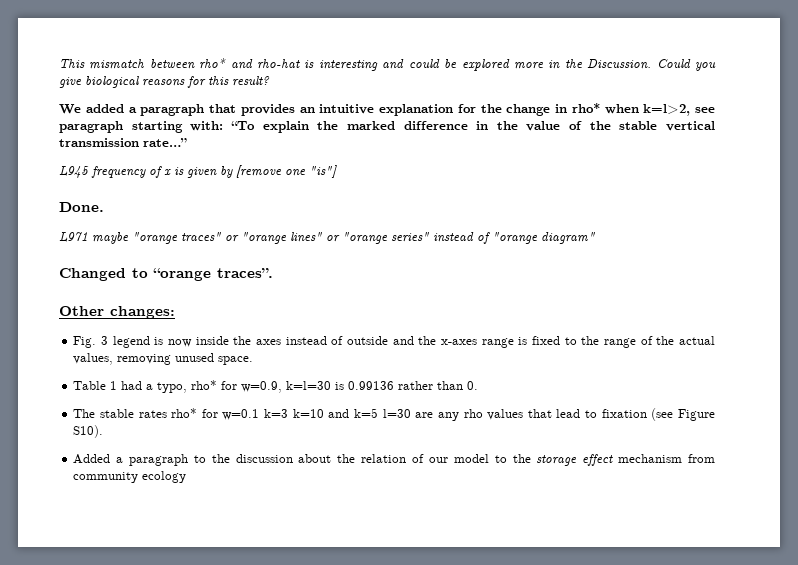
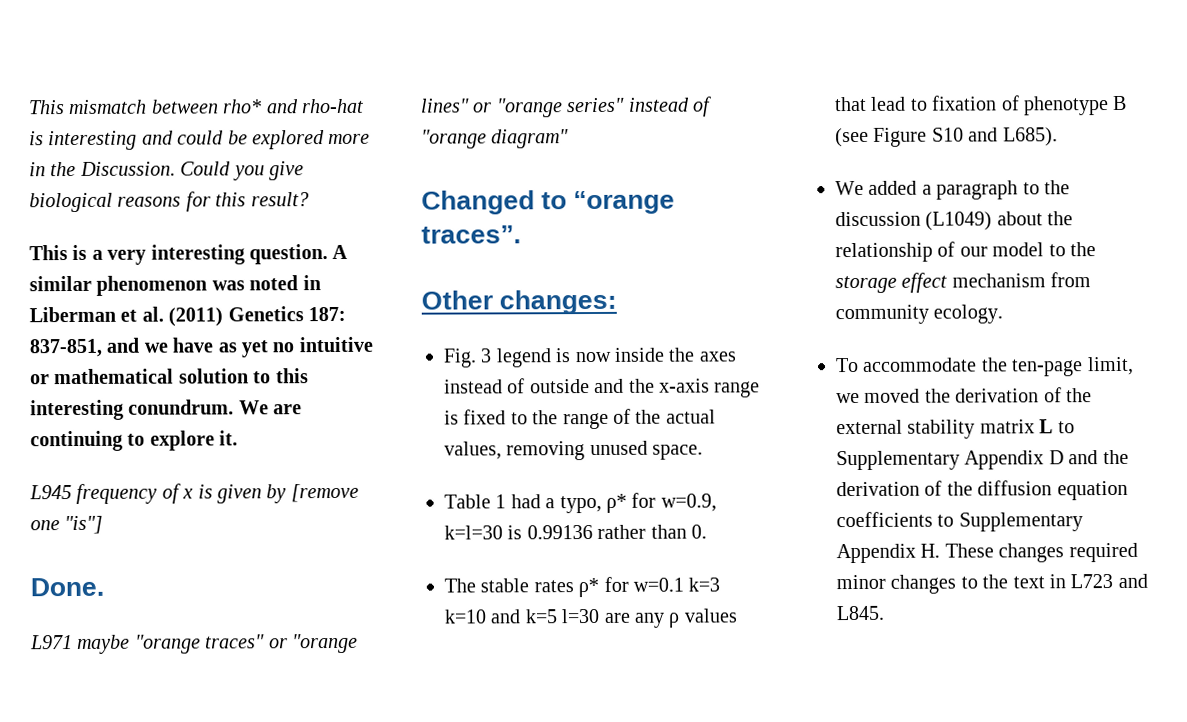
[59,103,715,116] [59,121,715,133] [59,138,187,147] We added a paragraph that provides an intuitive explanation for the change in rho* when k=l>2, see paragraph starting with: “To explain the marked difference in the value of the stable vertical transmission rate…” -> [29,244,349,265] [29,275,321,296] [29,306,346,327] [29,336,373,358] [30,368,309,385] [30,399,303,421] [30,430,239,452] This is a very interesting question. A similar phenomenon was noted in Liberman et al. (2011) Genetics 187: 837-851, and we have as yet no intuitive or mathematical solution to this interesting conundrum. We are continuing to explore it.
[440,339,477,345] x-axes -> [659,378,710,393] x-axis
[191,380,218,390] rho* -> [606,493,627,513] ρ*
[171,408,198,418] rho* -> [578,577,600,598] ρ*
[463,409,483,418] rho -> [668,612,681,628] ρ
[651,408,715,421] [73,425,104,438] [73,454,111,464] (see Figure S10). // Added -> [1000,95,1128,116] [835,127,1058,148] [835,180,918,196] of phenotype B (see Figure S10 and L685). // We added
(293, 458) none -> [925,211,993,231] (L1049)
[361,454,407,463] relation -> [835,242,933,263] relationship
[142,471,187,483] ecology -> [933,304,1004,324] [835,356,1134,377] [836,387,1092,404] [836,419,1075,439] [836,449,1129,471] [836,480,1128,501] [836,511,1083,532] [836,542,1138,564] [836,573,1148,594] [836,605,884,621] ecology. // To accommodate the ten-page limit, we moved the derivation of the external stability matrix L to Supplementary Appendix D and the derivation of the diffusion equation coefficients to Supplementary Appendix H. These changes required minor changes to the text in L723 and L845.

